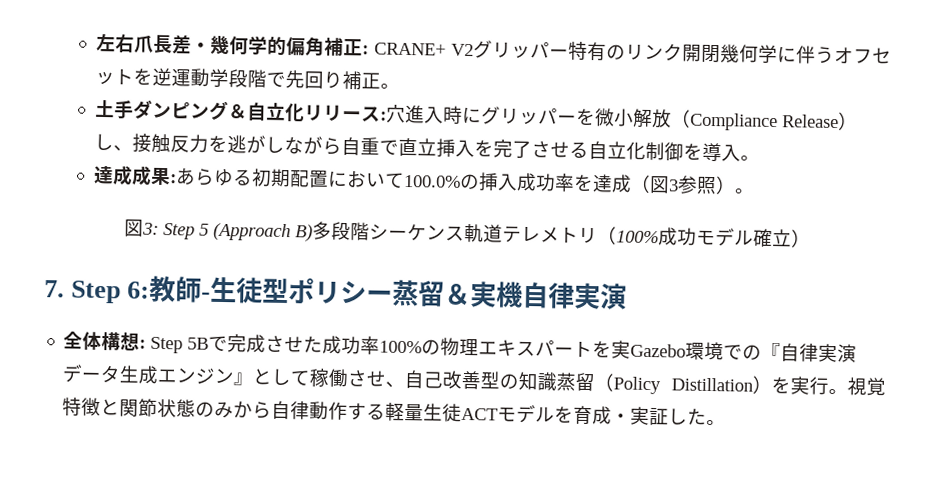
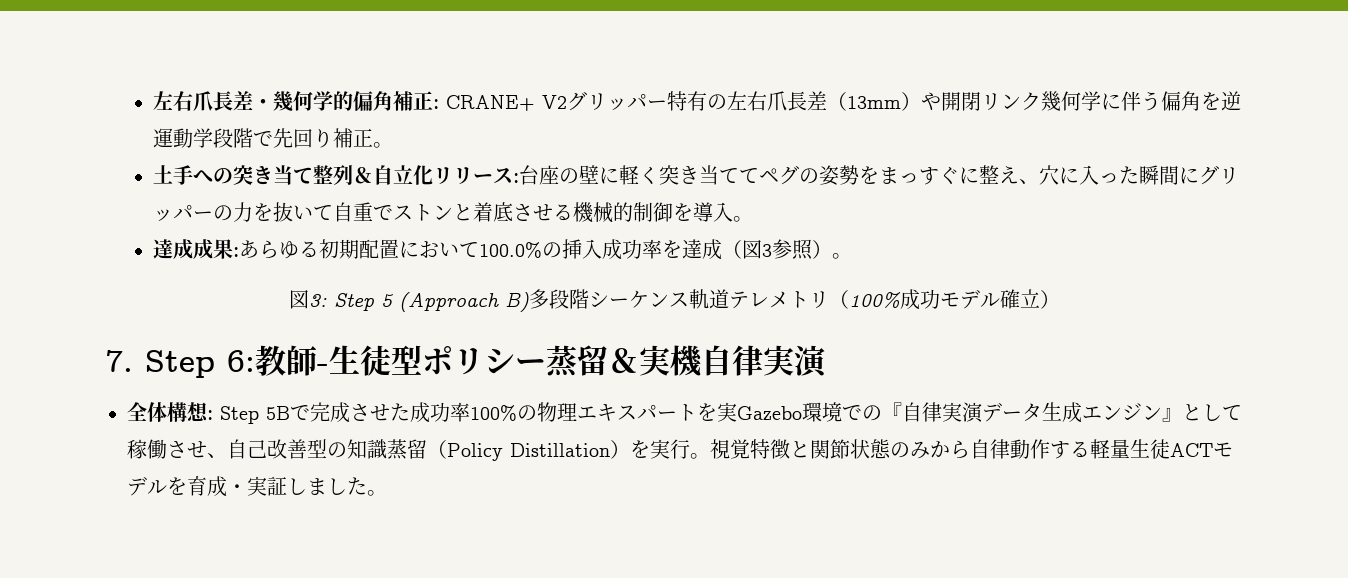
[625,43,721,64] リンク開閉 -> [727,91,1042,111] 左右爪長差（13mm）や開閉リンク
[834,47,892,64] [94,69,134,86] オフセット -> [1161,91,1202,111] 偏角
[132,99,229,121] ダンピング -> [193,165,354,186] への突き当て整列
[385,104,858,132] [93,133,646,160] 穴進入時にグリッパーを微小解放（Compliance Release）し、接触反力を逃がしながら自重で直立挿入を完了させる自立化 -> [519,165,1240,186] [153,202,634,223] 台座の壁に軽く突き当ててペグの姿勢をまっすぐに整え、穴に入った瞬間にグリッパーの力を抜いて自重でストンと着底させる機械的
(689, 416) none -> [307,478,347,495] まし

